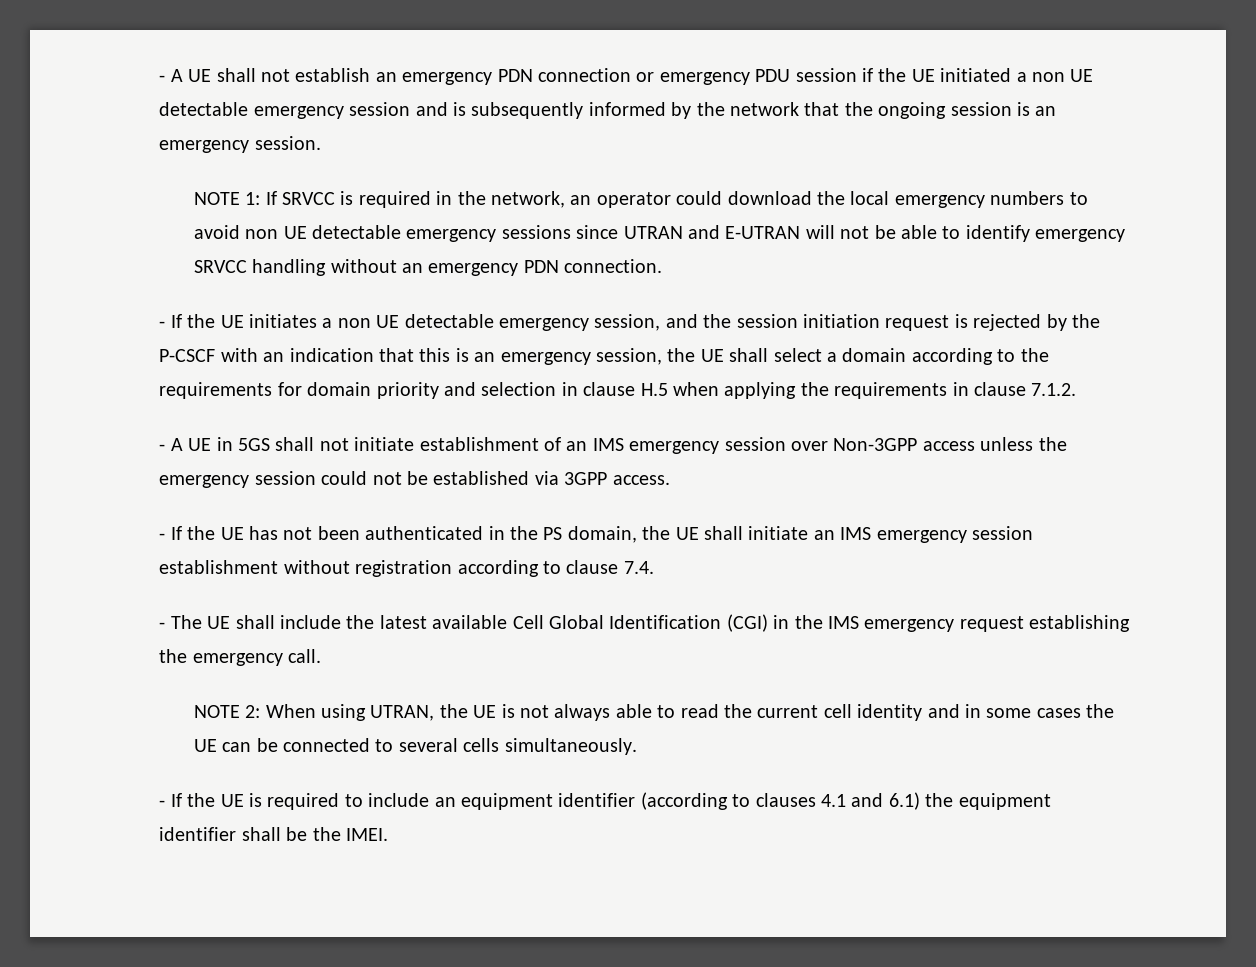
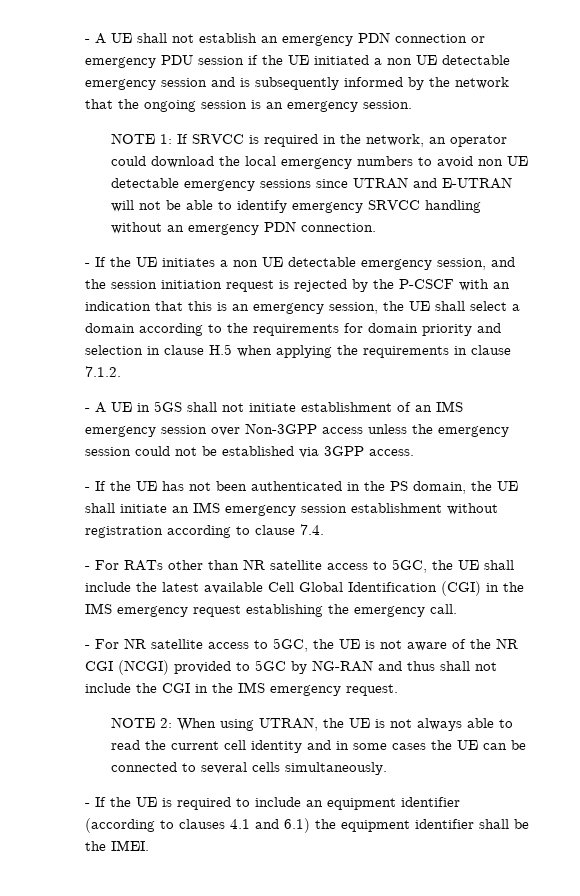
[170,615,202,629] The -> [95,559,454,573] For RATs other than NR satellite access to 5GC, the
(322, 656) none -> [85,638,519,652] [85,660,498,675] [85,682,399,696] // - For NR satellite access to 5GC, the UE is not aware of the NR CGI (NCGI) provided to 5GC by NG-RAN and thus shall not include the CGI in the IMS emergency request.

